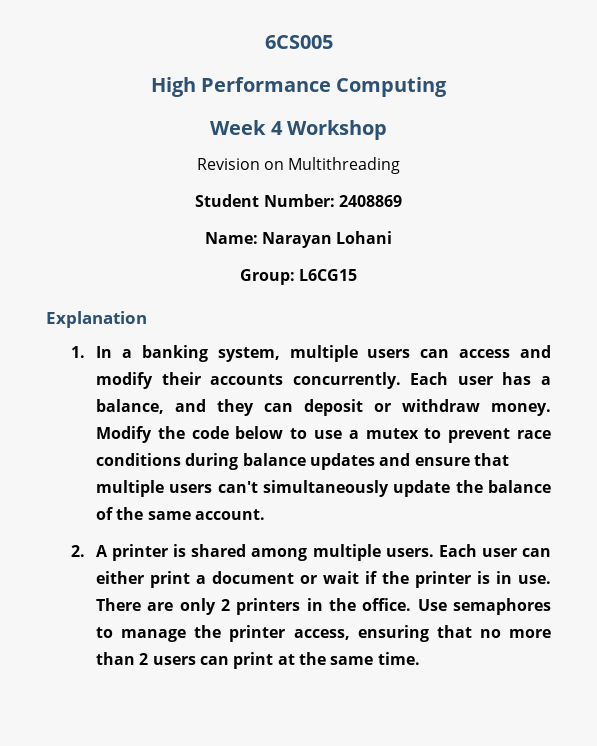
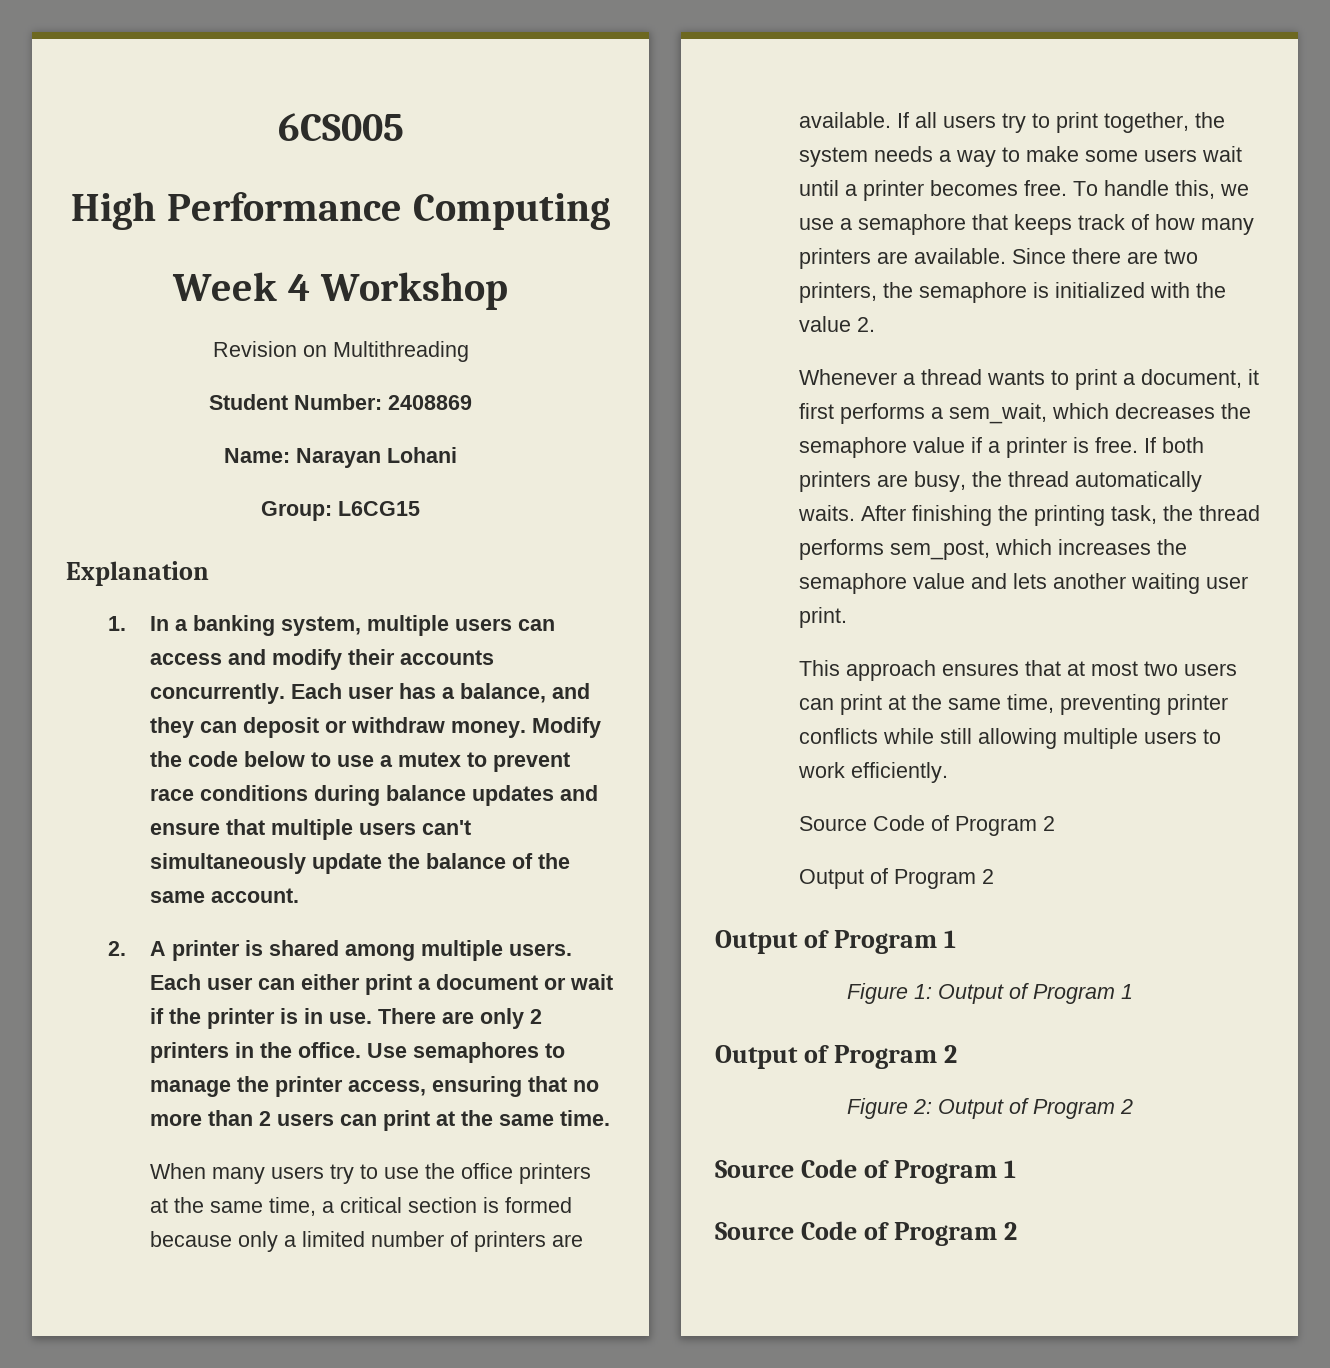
(420, 658) none -> [150,1163,592,1184] [150,1197,573,1216] [150,1231,584,1252] [799,112,1226,133] [799,146,1243,167] [799,180,1250,201] [799,214,1255,235] [799,248,1199,269] [799,282,1227,303] [799,316,876,332] [799,369,1260,390] [799,403,1252,424] [799,437,1205,458] [799,471,1203,492] [798,505,1261,526] [799,539,1188,560] [799,573,1249,594] [799,607,848,628] [799,660,1238,681] [799,694,1229,715] [799,728,1222,749] [798,762,949,783] [799,815,1056,836] [799,868,995,889] [715,930,956,954] [846,983,1133,1004] [715,1045,957,1069] [846,1098,1133,1119] [715,1159,1016,1184] [715,1221,1017,1246] // When many users try to use the office printers at the same time, a critical section is formed because only a limited number of printers are available. If all users try to print together, the system needs a way to make some users wait until a printer becomes free. To handle this, we use a semaphore that keeps track of how many printers are available. Since there are two printers, the semaphore is initialized with the value 2. // Whenever a thread wants to print a document, it first performs a sem_wait, which decreases the semaphore value if a printer is free. If both printers are busy, the thread automatically waits. After finishing the printing task, the thread performs sem_post, which increases the semaphore value and lets another waiting user print. // This approach ensures that at most two users can print at the same time, preventing printer conflicts while still allowing multiple users to work efficiently. // Source Code of Program 2 // Output of Program 2 // Output of Program 1 // Figure 1: Output of Program 1 // Output of Program 2 // Figure 2: Output of Program 2 // Source Code of Program 1 // Source Code of Program 2

